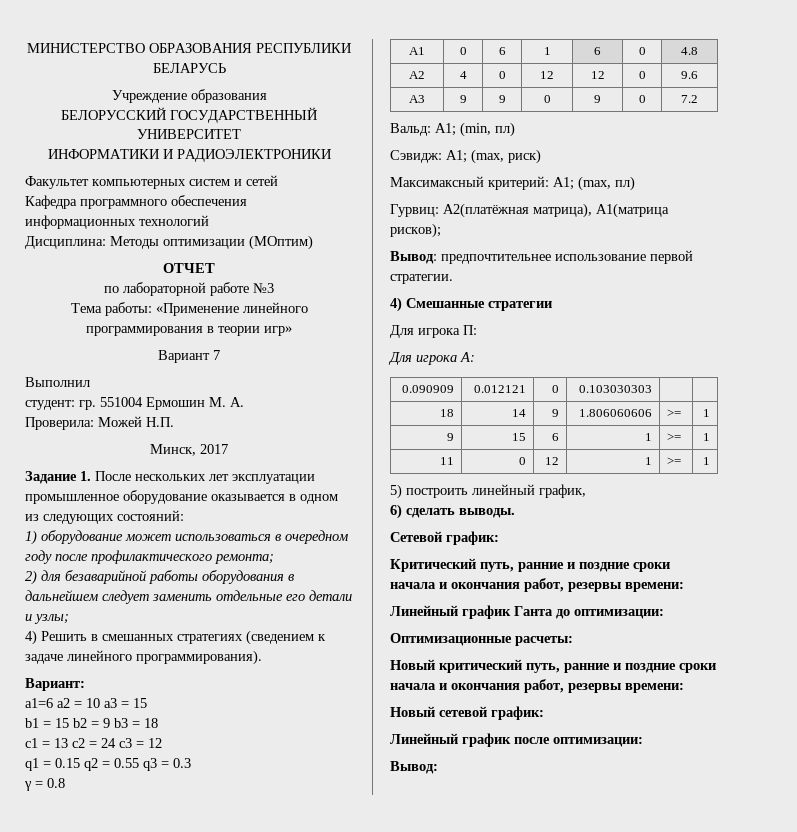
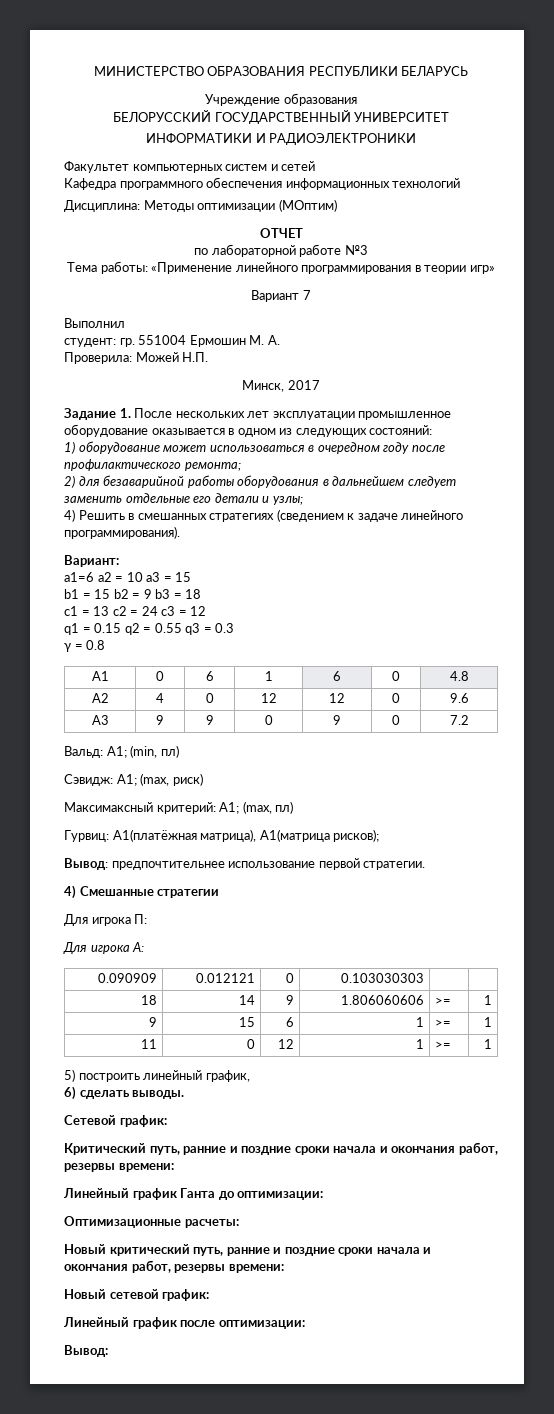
[443,203,529,218] А2(платёжная -> [112,829,197,842] А1(платёжная

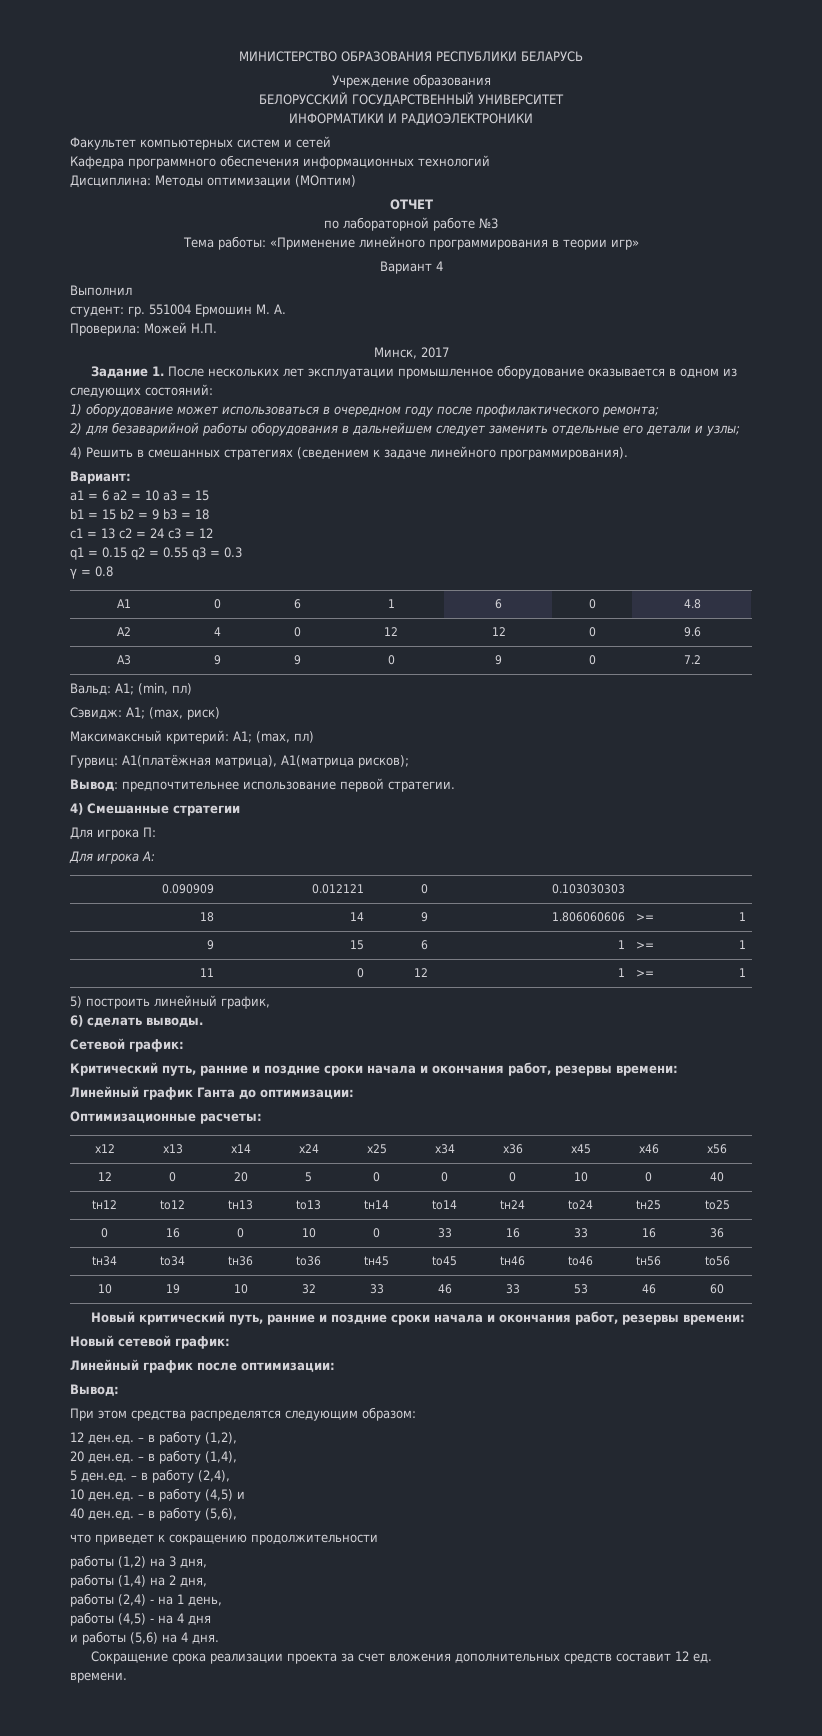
[302,290,311,300] 7 -> [435,261,443,271] 4
[64,572,94,582] a1=6 -> [70,490,109,501] a1 = 6
(239, 1223) none -> [94,1144,115,1153] [162,1144,183,1154] [230,1144,251,1153] [298,1144,319,1153] [366,1144,387,1154] [434,1144,455,1154] [502,1144,523,1154] [570,1144,591,1154] [638,1144,659,1154] [707,1144,727,1154] [97,1172,112,1181] [169,1172,176,1182] [233,1172,248,1182] [305,1172,312,1182] [373,1172,380,1182] [441,1172,448,1182] [509,1172,516,1182] [573,1172,588,1182] [645,1172,652,1182] [710,1172,724,1182] [92,1200,117,1209] [160,1200,185,1210] [228,1200,253,1210] [296,1200,321,1210] [364,1200,389,1209] [432,1200,457,1210] [500,1200,525,1209] [568,1200,593,1210] [636,1200,661,1210] [704,1200,730,1210] [101,1228,108,1238] [165,1228,180,1238] [237,1228,244,1238] [301,1228,316,1238] [373,1228,380,1238] [437,1228,452,1238] [505,1228,520,1238] [573,1228,588,1238] [641,1228,656,1238] [710,1228,724,1238] [92,1256,117,1266] [160,1256,185,1266] [228,1256,253,1266] [296,1256,321,1266] [364,1256,389,1266] [432,1256,457,1266] [500,1256,525,1266] [568,1256,593,1266] [636,1256,661,1266] [704,1256,730,1266] [97,1284,112,1294] [165,1284,180,1294] [233,1284,248,1294] [301,1284,316,1294] [369,1284,384,1294] [437,1284,452,1294] [505,1284,520,1294] [573,1284,588,1294] [641,1284,656,1294] [710,1284,724,1294] // x12 | x13 | x14 | x24 | x25 | x34 | x36 | x45 | x46 | x56 // 12 | 0 | 20 | 5 | 0 | 0 | 0 | 10 | 0 | 40 // tн12 | to12 | tн13 | to13 | tн14 | to14 | tн24 | to24 | tн25 | to25 // 0 | 16 | 0 | 10 | 0 | 33 | 16 | 33 | 16 | 36 // tн34 | to34 | tн36 | to36 | tн45 | to45 | tн46 | to46 | tн56 | to56 // 10 | 19 | 10 | 32 | 33 | 46 | 33 | 53 | 46 | 60
(108, 1351) none -> [70,1407,416,1421] [70,1431,237,1445] [70,1450,237,1464] [70,1469,230,1483] [70,1488,245,1502] [70,1507,237,1521] [70,1534,378,1545] [70,1555,207,1569] [70,1574,207,1588] [70,1593,222,1607] [70,1612,211,1626] [70,1631,219,1645] [91,1651,713,1664] [70,1672,127,1683] // При этом средства распределятся следующим образом: // 12 ден.ед. – в работу (1,2), // 20 ден.ед. – в работу (1,4), // 5 ден.ед. – в работу (2,4), // 10 ден.ед. – в работу (4,5) и // 40 ден.ед. – в работу (5,6), // что приведет к сокращению продолжительности // работы (1,2) на 3 дня, // работы (1,4) на 2 дня, // работы (2,4) - на 1 день, // работы (4,5) - на 4 дня // и работы (5,6) на 4 дня. // Сокращение срока реализации проекта за счет вложения дополнительных средств составит 12 ед. времени.

